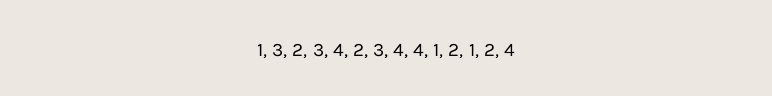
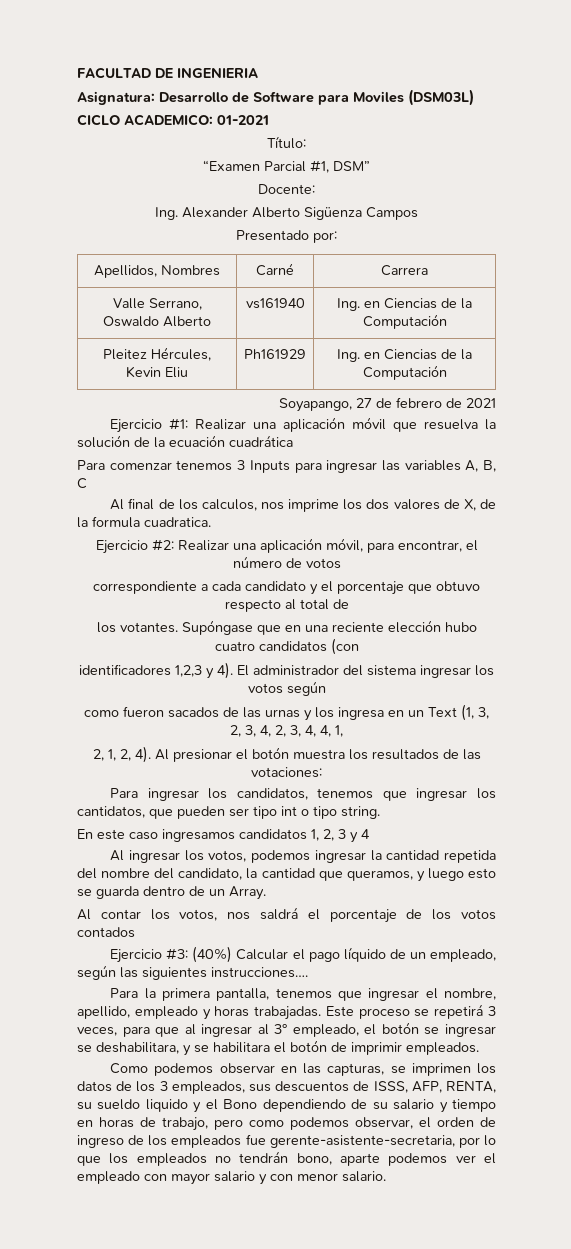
[257,44,268,59] 1, -> [77,67,258,79] [77,89,474,106] [77,114,269,126] [267,136,306,149] [203,160,370,173] [258,184,315,194] [155,207,418,220] [236,230,337,243] [94,265,220,278] [256,263,294,276] [381,265,428,276] [112,298,202,310] [103,316,211,327] [245,298,305,309] [337,298,472,311] [362,314,447,329] [103,347,211,361] [126,366,188,378] [244,349,306,359] [337,349,472,362] [362,365,447,380] [279,397,496,412] [110,417,496,433] [77,435,293,448] [77,460,496,473] [77,478,87,489] [110,498,497,512] [77,516,211,528] [95,538,478,554] [232,556,341,569] [93,581,480,595] [224,599,349,612] [96,620,477,635] [214,638,359,655] [79,662,494,679] [247,681,326,696] [84,704,474,721] FACULTAD DE INGENIERIA // Asignatura: Desarrollo de Software para Moviles (DSM03L) // CICLO ACADEMICO: 01-2021 // Título: // “Examen Parcial #1, DSM” // Docente: // Ing. Alexander Alberto Sigüenza Campos // Presentado por: // Apellidos, Nombres | Carné | Carrera // Valle Serrano, Oswaldo Alberto | vs161940 | Ing. en Ciencias de la Computación // Pleitez Hércules, Kevin Eliu | Ph161929 | Ing. en Ciencias de la Computación // Soyapango, 27 de febrero de 2021 // Ejercicio #1: Realizar una aplicación móvil que resuelva la solución de la ecuación cuadrática // Para comenzar tenemos 3 Inputs para ingresar las variables A, B, C // Al final de los calculos, nos imprime los dos valores de X, de la formula cuadratica. // Ejercicio #2: Realizar una aplicación móvil, para encontrar, el número de votos // correspondiente a cada candidato y el porcentaje que obtuvo respecto al total de // los votantes. Supóngase que en una reciente elección hubo cuatro candidatos (con // identificadores 1,2,3 y 4). El administrador del sistema ingresar los votos según // como fueron sacados de las urnas y los ingresa en un Text (1,
(444, 51) none -> (343, 731) //
[503,43,515,56] 4 -> [134,746,481,763] [251,767,322,778] [110,788,496,801] [77,806,380,819] [77,829,370,843] [110,850,496,863] [77,868,497,882] [77,886,266,900] [77,907,497,923] [77,927,135,938] [110,946,496,963] [77,965,308,980] [110,988,496,1001] [77,1004,496,1020] [77,1022,496,1037] [77,1040,479,1056] [110,1063,496,1076] [77,1081,496,1094] [77,1099,496,1113] [77,1117,496,1131] [77,1134,496,1148] [77,1151,496,1166] [77,1171,386,1185] 4). Al presionar el botón muestra los resultados de las votaciones: // Para ingresar los candidatos, tenemos que ingresar los cantidatos, que pueden ser tipo int o tipo string. // En este caso ingresamos candidatos 1, 2, 3 y 4 // Al ingresar los votos, podemos ingresar la cantidad repetida del nombre del candidato, la cantidad que queramos, y luego esto se guarda dentro de un Array. // Al contar los votos, nos saldrá el porcentaje de los votos contados // Ejercicio #3: (40%) Calcular el pago líquido de un empleado, según las siguientes instrucciones…. // Para la primera pantalla, tenemos que ingresar el nombre, apellido, empleado y horas trabajadas. Este proceso se repetirá 3 veces, para que al ingresar al 3° empleado, el botón se ingresar se deshabilitara, y se habilitara el botón de imprimir empleados. // Como podemos observar en las capturas, se imprimen los datos de los 3 empleados, sus descuentos de ISSS, AFP, RENTA, su sueldo liquido y el Bono dependiendo de su salario y tiempo en horas de trabajo, pero como podemos observar, el orden de ingreso de los empleados fue gerente-asistente-secretaria, por lo que los empleados no tendrán bono, aparte podemos ver el empleado con mayor salario y con menor salario.

